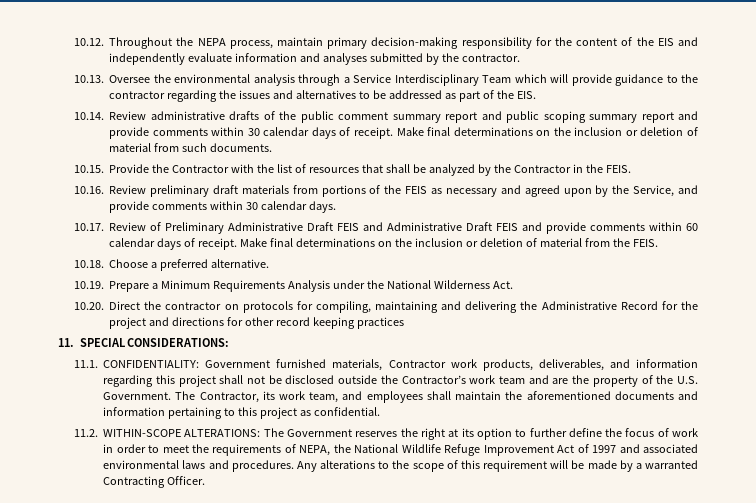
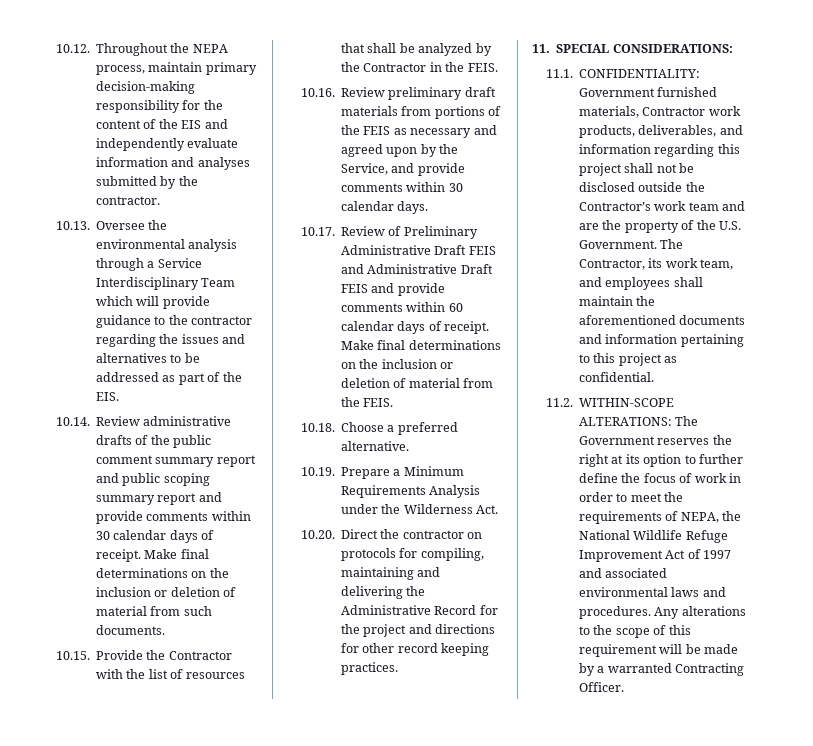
[386,280,431,289] National -> (401, 509) none
[356,317,404,329] practices -> [341,662,399,675] practices.

